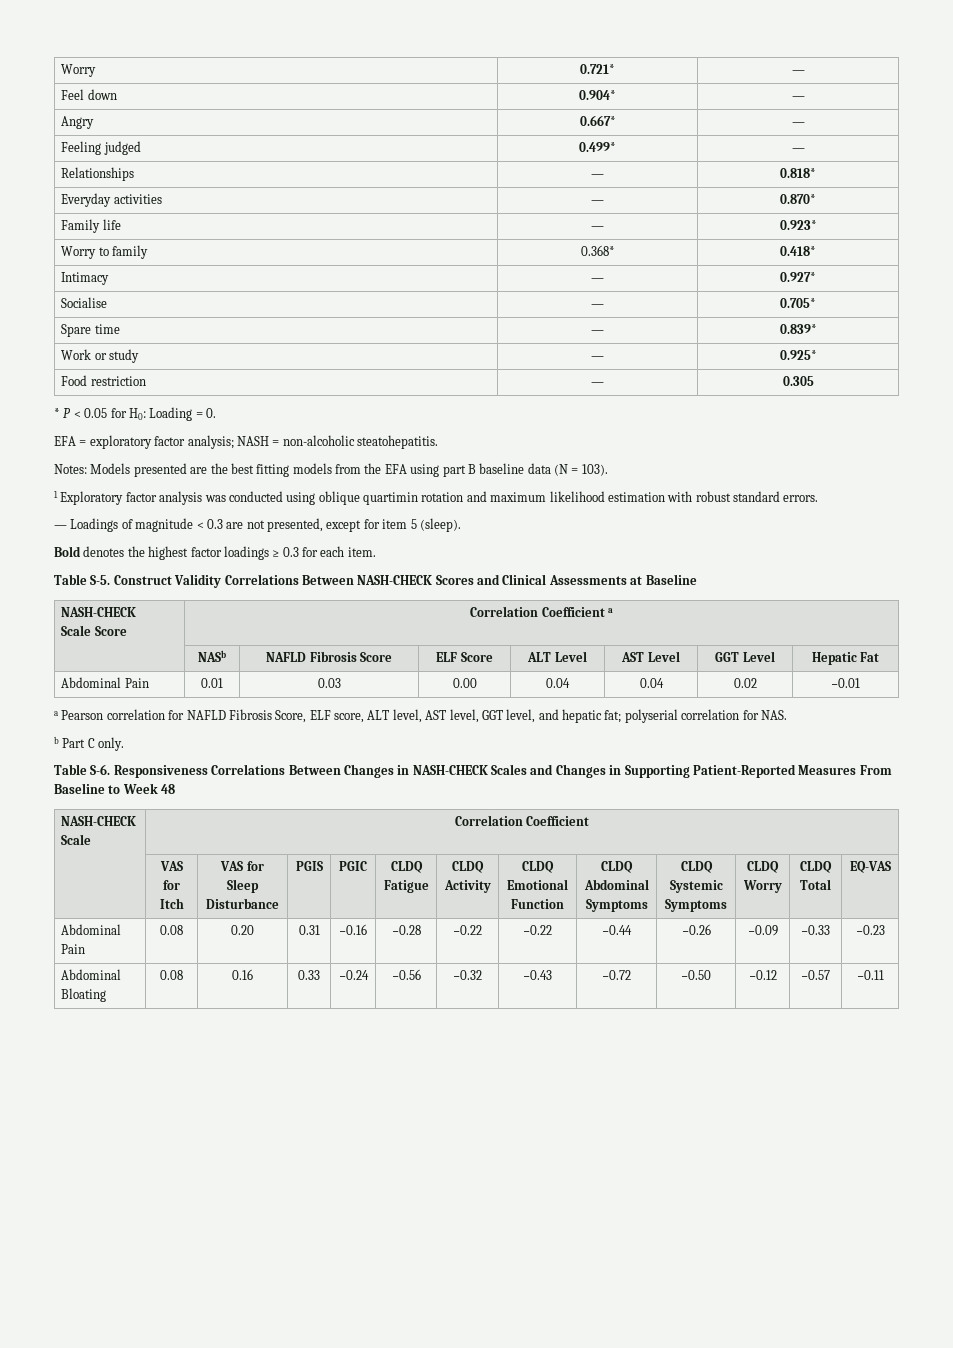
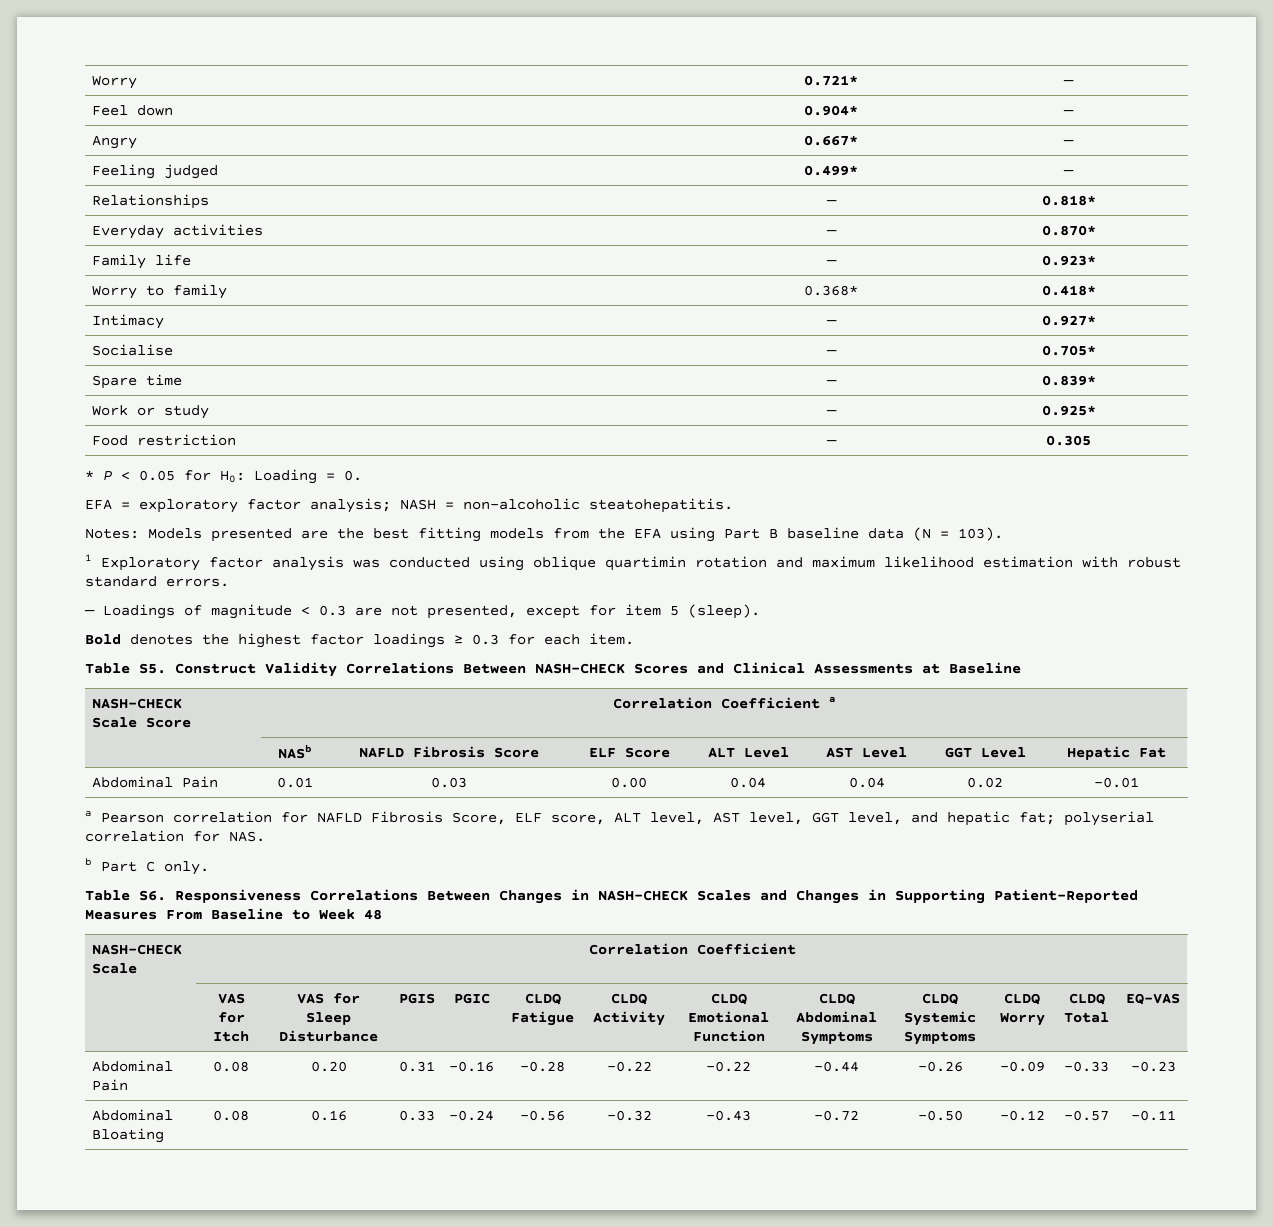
[442,465,466,477] part -> [724,528,760,539] Part
[90,575,111,585] S-5. -> [139,663,166,674] S5.
[90,764,111,775] S-6. -> [139,890,166,901] S6.

